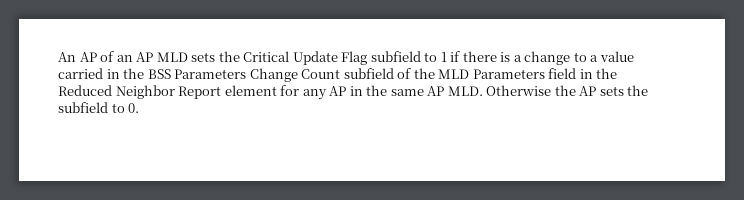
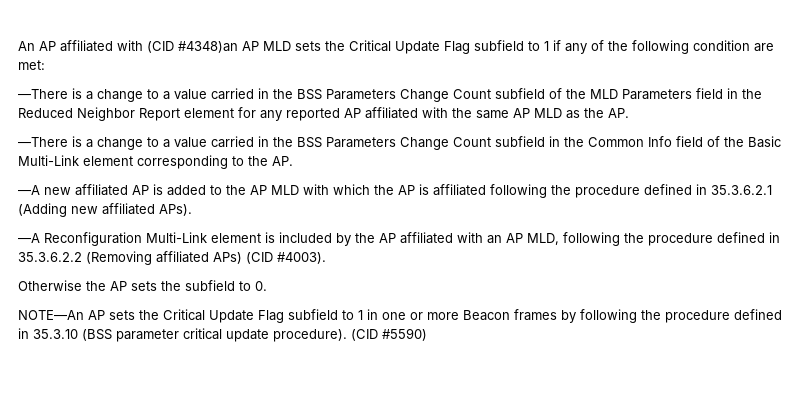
[100,51,133,62] of an -> [60,40,238,53] affiliated with (CID #4348)an
[462,51,497,62] there -> [565,40,774,54] [18,60,45,70] [18,89,68,99] any of the following condition are met: // —There
[329,85,483,96] AP in the same AP MLD. -> [286,107,629,121] [18,136,781,150] [18,155,293,169] [18,184,772,198] [18,203,192,217] [18,232,780,246] [18,251,326,265] reported AP affiliated with the same AP MLD as the AP. // —There is a change to a value carried in the BSS Parameters Change Count subfield in the Common Info field of the Basic Multi-Link element corresponding to the AP. // —A new affiliated AP is added to the AP MLD with which the AP is affiliated following the procedure defined in 35.3.6.2.1 (Adding new affiliated APs). // —A Reconfiguration Multi-Link element is included by the AP affiliated with an AP MLD, following the procedure defined in 35.3.6.2.2 (Removing affiliated APs) (CID #4003). //
(140, 108) none -> [18,309,782,323] [18,328,427,342] // NOTE—An AP sets the Critical Update Flag subfield to 1 in one or more Beacon frames by following the procedure defined in 35.3.10 (BSS parameter critical update procedure). (CID #5590)

